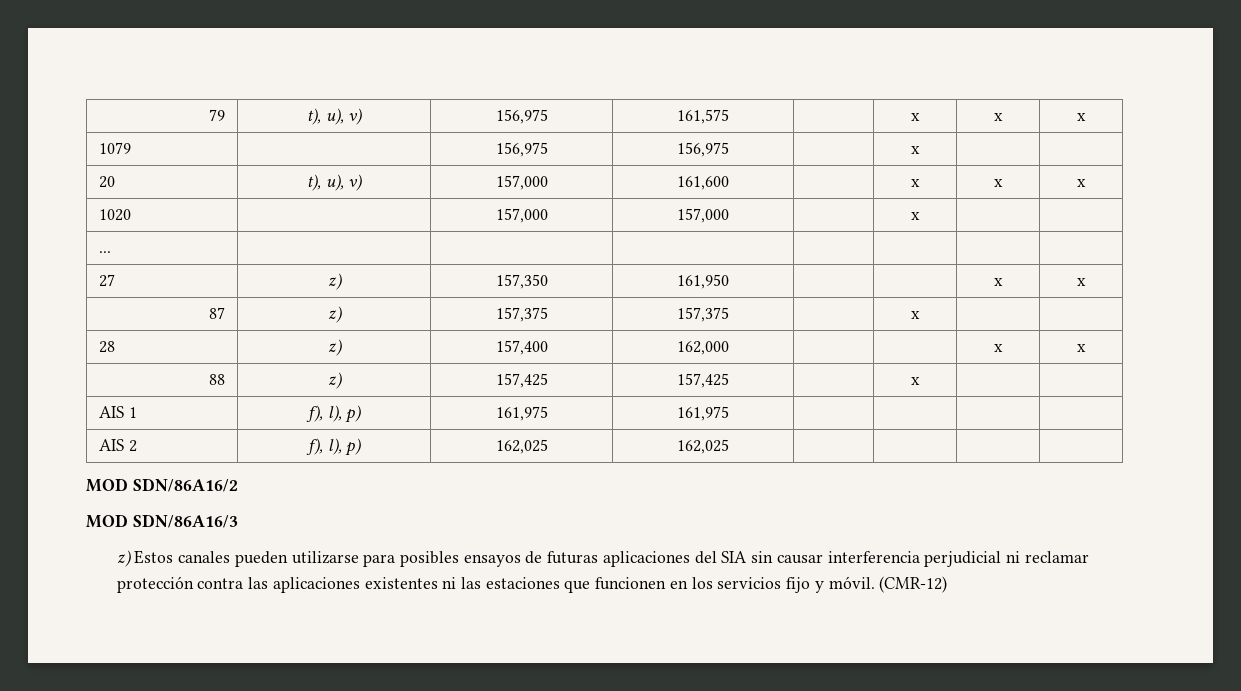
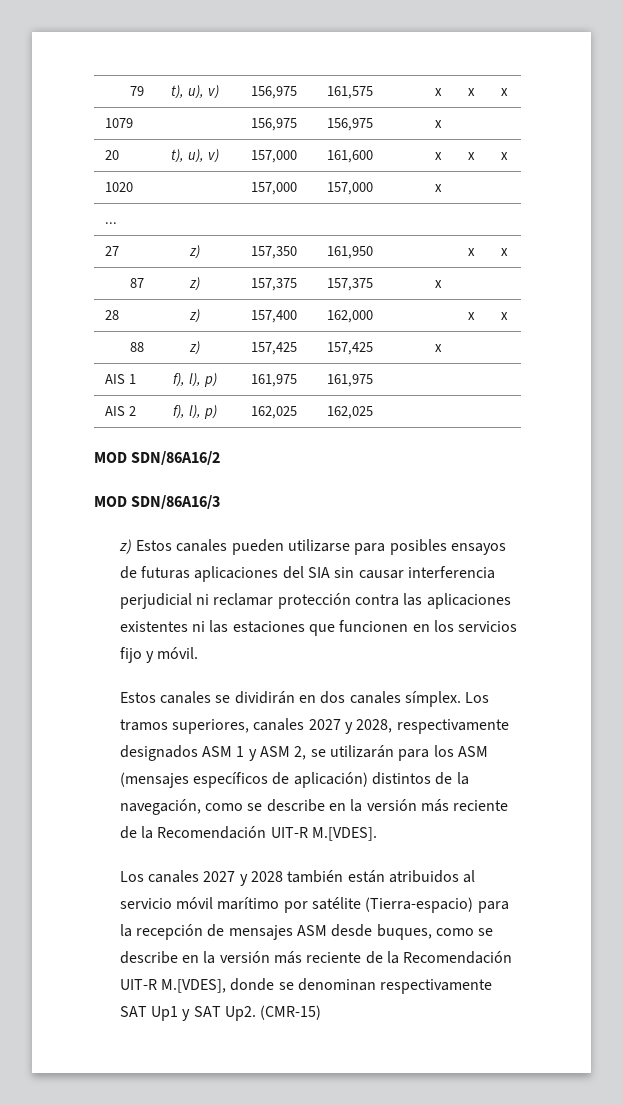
[879,576,948,593] (CMR-12) -> [119,691,490,707] [119,718,509,734] [119,745,488,761] [119,772,469,788] [119,799,509,815] [119,826,377,841] [119,870,476,886] [119,897,509,913] [119,924,494,940] [119,951,513,964] [119,978,493,994] [119,1005,322,1021] // Estos canales se dividirán en dos canales símplex. Los tramos superiores, canales 2027 y 2028, respectivamente designados ASM 1 y ASM 2, se utilizarán para los ASM (mensajes específicos de aplicación) distintos de la navegación, como se describe en la versión más reciente de la Recomendación UIT-R M.[VDES]. // Los canales 2027 y 2028 también están atribuidos al servicio móvil marítimo por satélite (Tierra-espacio) para la recepción de mensajes ASM desde buques, como se describe en la versión más reciente de la Recomendación UIT-R M.[VDES], donde se denominan respectivamente SAT Up1 y SAT Up2. (CMR-15)

